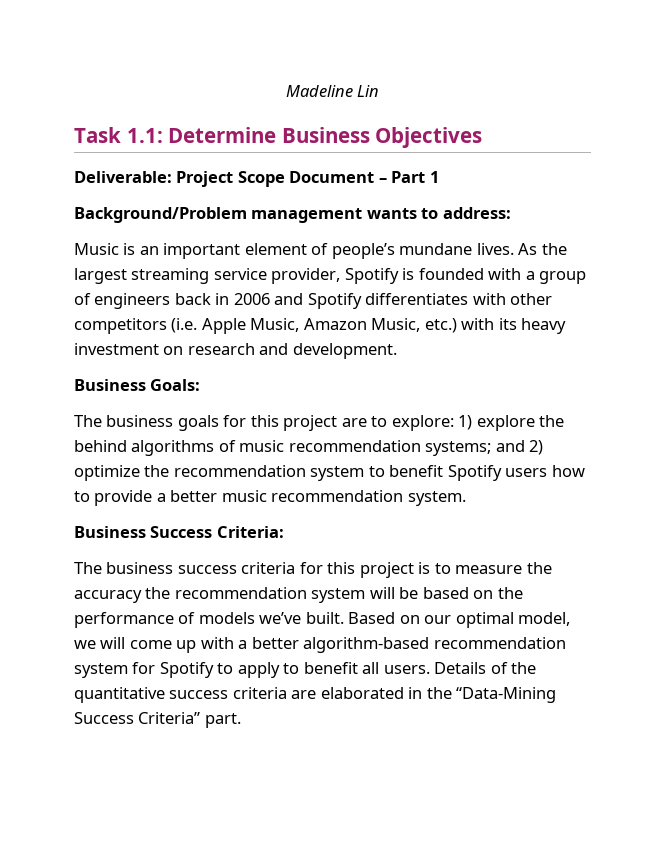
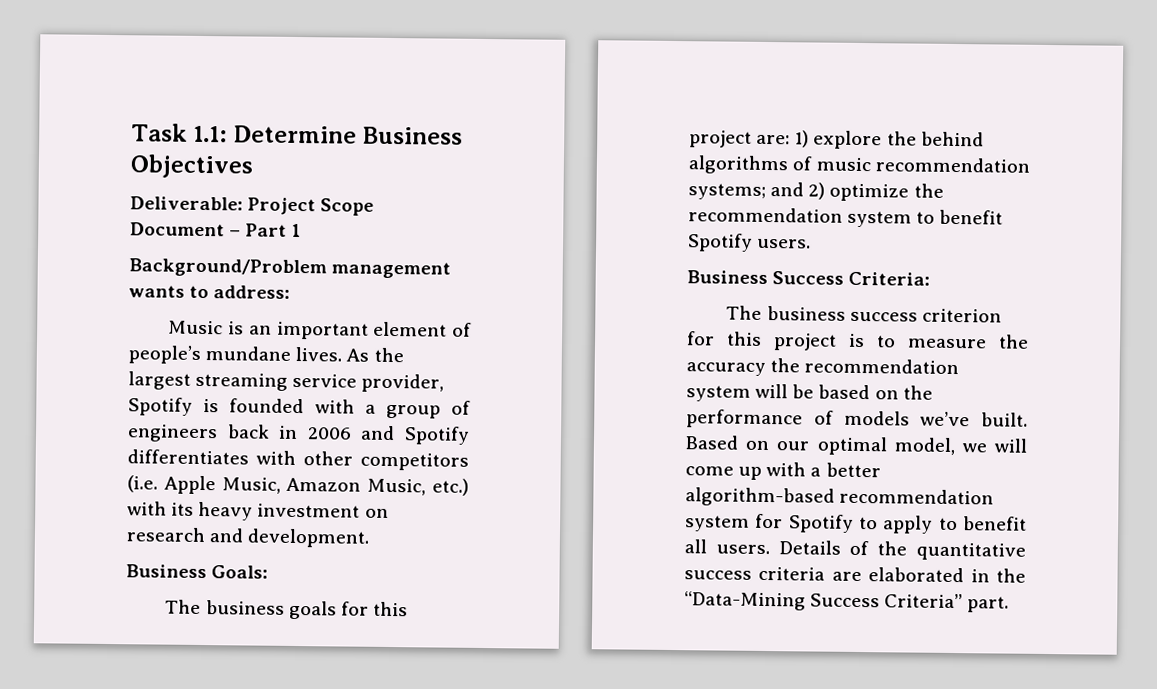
[285,85,380,97] Madeline Lin // -> (131, 132) none
[341,415,454,431] are to explore: -> [756,134,791,145] are:
[505,465,585,477] [74,490,466,506] users how to provide a better music recommendation system. -> [757,238,812,249] users.
[241,562,296,574] criteria -> [921,308,1002,323] criterion

